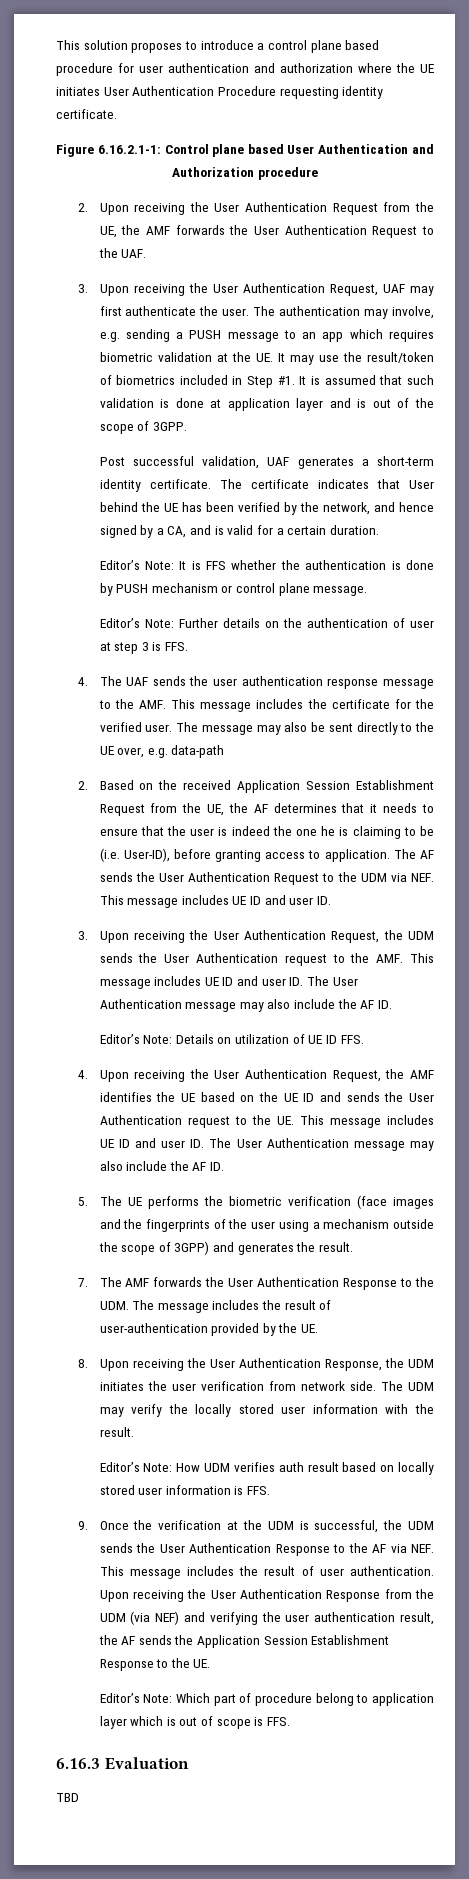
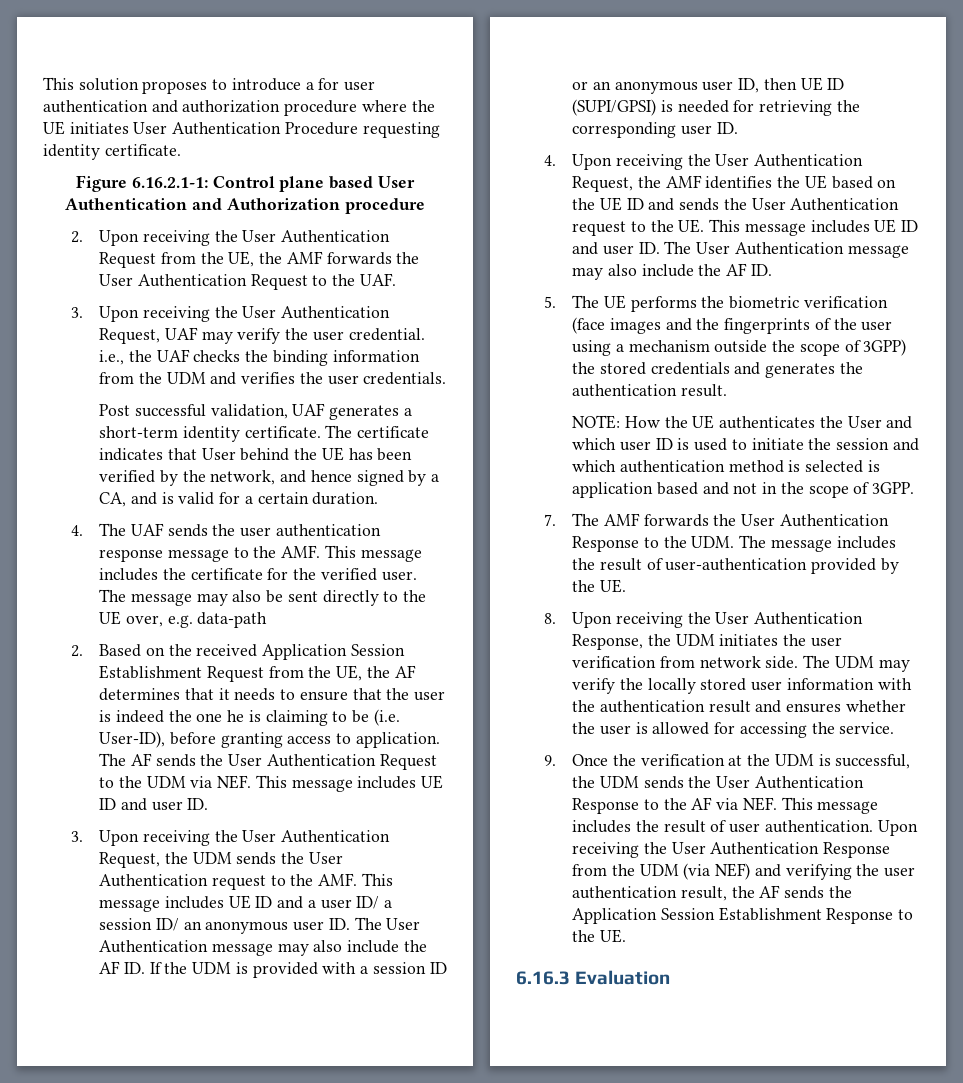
[267,40,380,53] [56,63,113,76] control plane based procedure -> (314, 86) none
(353, 68) none -> [284,100,358,116] procedure
[99,306,434,319] [99,329,435,342] [99,352,434,365] [99,375,434,388] [99,398,434,411] [99,421,187,434] first authenticate the user. The authentication may involve, e.g. sending a PUSH message to an app which requires biometric validation at the UE. It may use the result/token of biometrics included in Step #1. It is assumed that such validation is done at application layer and is out of the scope of 3GPP. -> [237,328,425,344] [99,349,420,366] [99,372,447,385] verify the user credential. i.e., the UAF checks the binding information from the UDM and verifies the user credentials.
[99,560,434,570] [99,583,368,596] [99,618,434,628] [99,642,189,654] // Editor’s Note: It is FFS whether the authentication is done by PUSH mechanism or control plane message. // Editor’s Note: Further details on the authentication of user at step 3 is FFS. -> (379, 498) none
(259, 981) none -> [307,896,393,909] [99,918,289,934] a user ID/ a session ID/ an anonymous
[99,1034,364,1044] // Editor’s Note: Details on utilization of UE ID FFS. -> [149,962,447,978] [572,77,845,94] [572,99,860,116] [572,122,738,138] If the UDM is provided with a session ID or an anonymous user ID, then UE ID (SUPI/GPSI) is needed for retrieving the corresponding user ID.
(210, 1248) none -> [572,362,730,375] the stored credentials
[319,1242,354,1252] result. -> [572,384,727,397] [572,415,913,429] [572,438,919,451] [572,460,880,473] [572,482,915,498] authentication result. // NOTE: How the UE authenticates the User and which user ID is used to initiate the session and which authentication method is selected is application based and not in the scope of 3GPP.
[99,1427,134,1437] [99,1462,435,1475] [99,1485,271,1495] result. // Editor’s Note: How UDM verifies auth result based on locally stored user information is FFS. -> [599,700,906,713] [572,722,895,738] authentication result and ensures whether the user is allowed for accessing the service.
[99,1693,434,1706] [99,1716,291,1729] // Editor’s Note: Which part of procedure belong to application layer which is out of scope is FFS. -> (626, 936) none
[56,1793,79,1802] // TBD -> (671, 977) none

